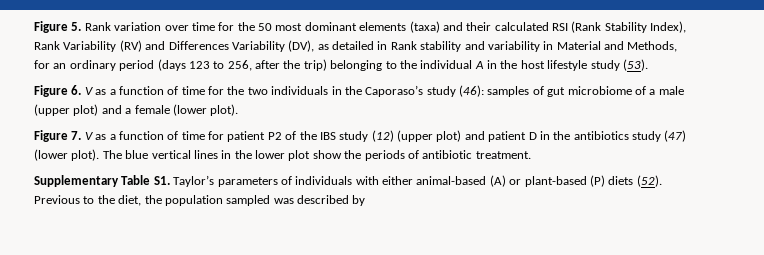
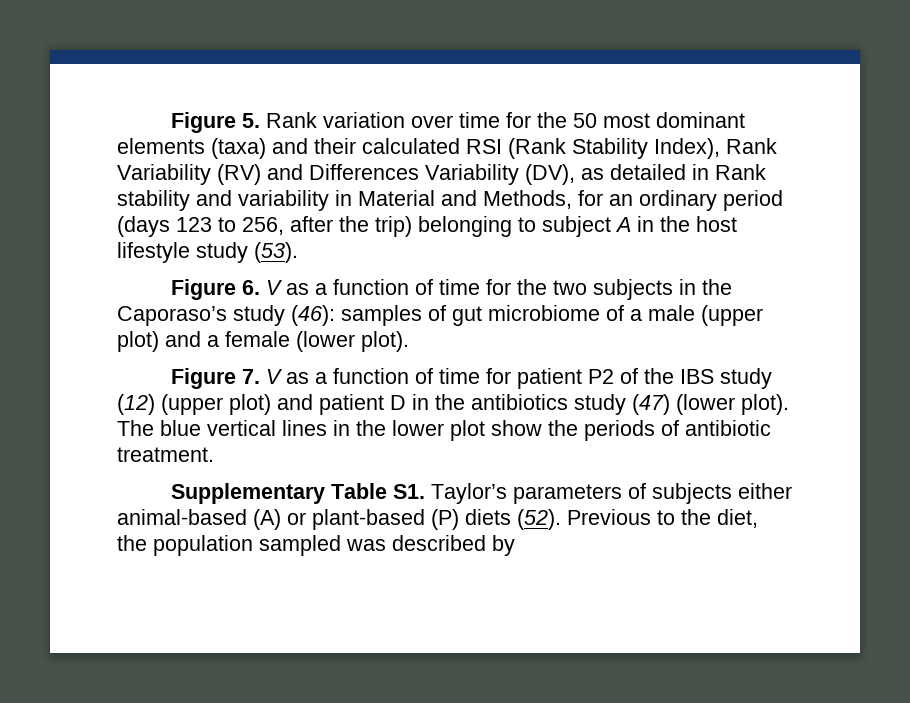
[399,60,473,69] the individual -> [542,216,611,237] subject
[271,86,329,95] individuals -> [592,279,673,300] subjects
[295,176,379,185] individuals with -> [651,483,732,504] subjects

